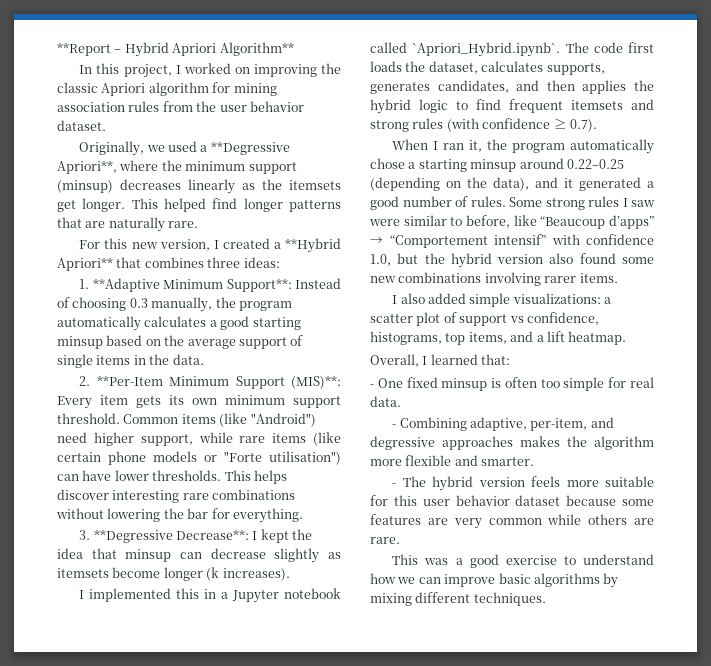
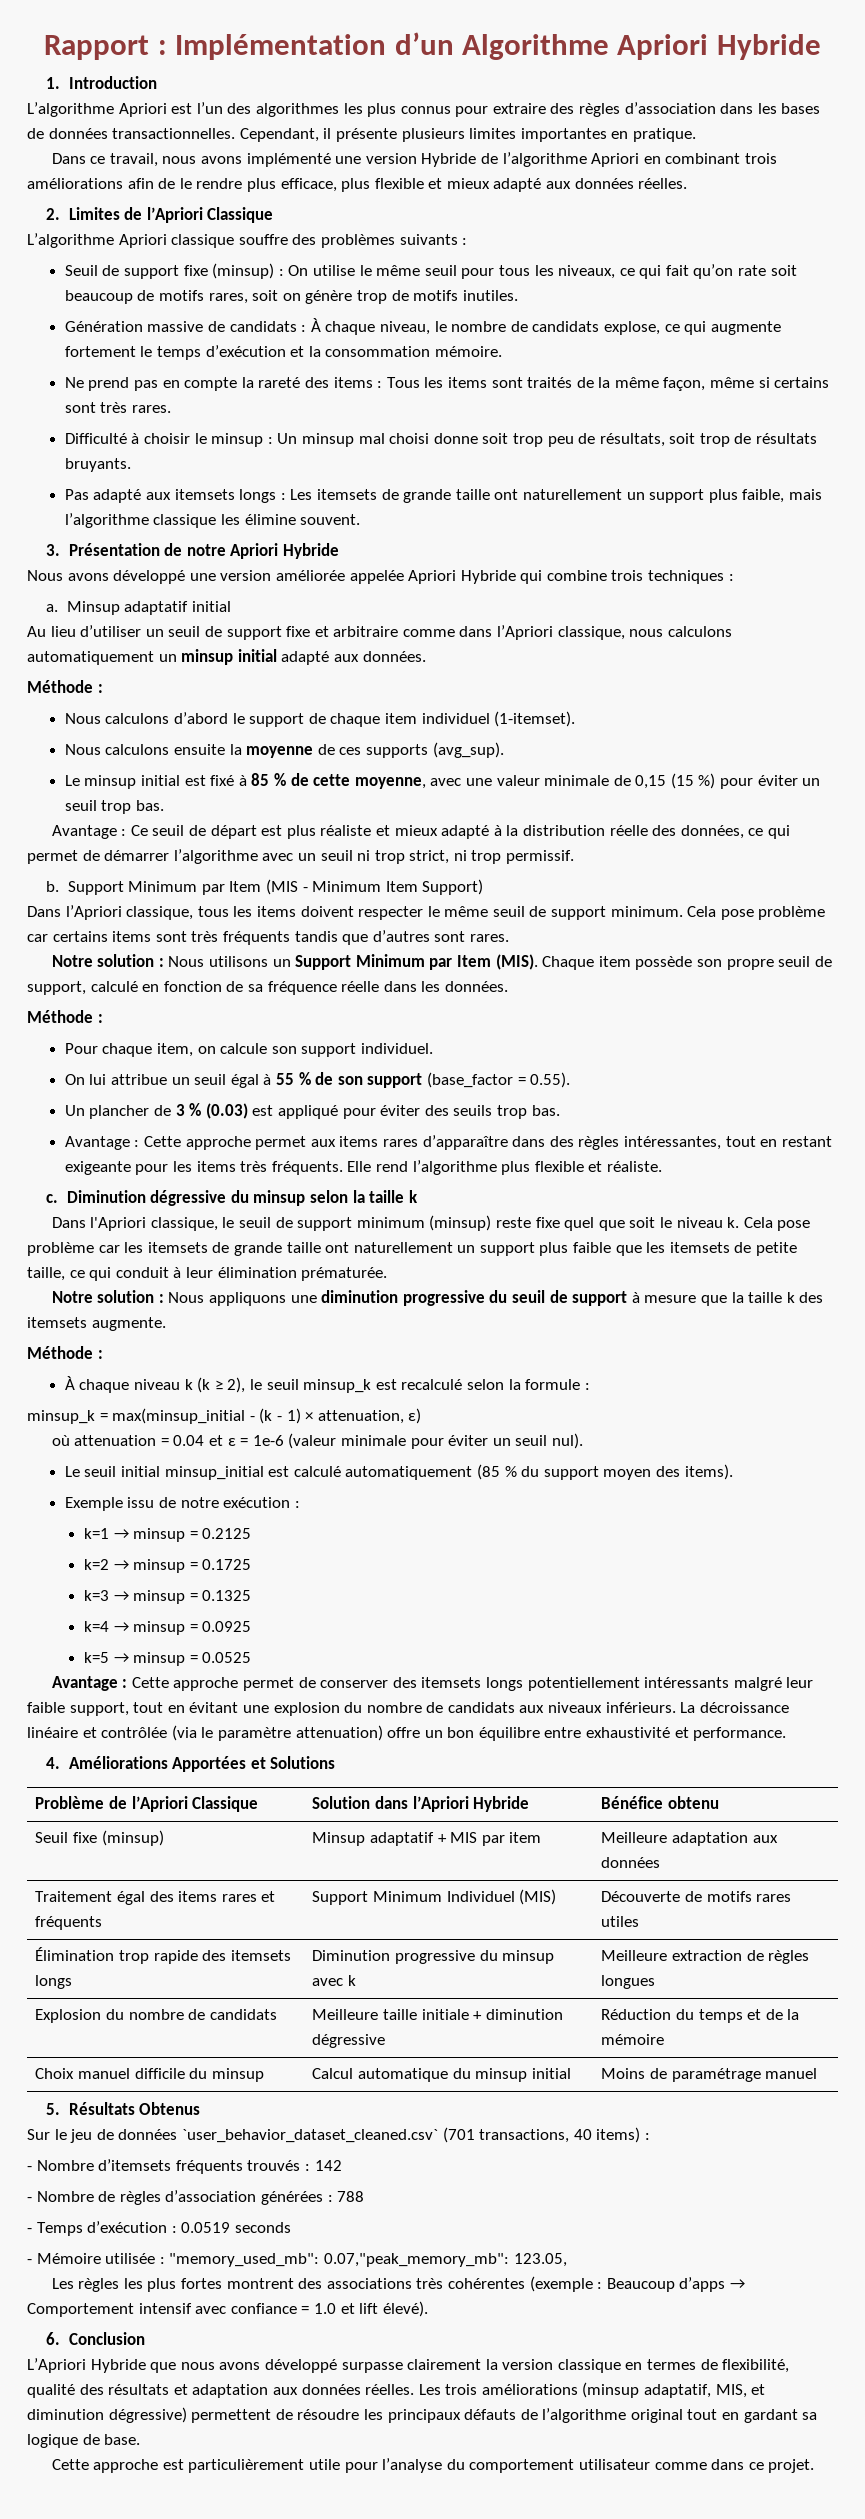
[57,42,294,57] [79,63,341,78] [57,82,277,96] [57,101,304,112] [57,120,106,131] [79,141,290,156] [57,160,297,174] [57,179,341,194] [57,198,341,212] [57,217,199,232] [79,238,341,253] [57,257,280,271] [79,278,341,292] [57,297,292,312] [57,316,301,331] [57,335,304,349] [57,354,204,368] [79,375,341,389] [57,395,341,409] [57,413,316,427] [57,432,342,446] [57,451,341,465] [57,470,287,484] [57,489,296,503] [56,508,303,523] [79,529,313,543] [57,548,341,563] [57,567,290,581] [79,588,342,603] [370,42,654,57] [370,61,605,75] [370,80,654,94] [370,99,654,114] [370,118,597,132] [392,139,654,154] [370,158,624,172] [370,177,654,191] [370,196,655,210] [369,215,654,229] [370,234,654,248] [370,253,654,268] [370,272,618,286] [392,293,612,307] [370,312,599,326] [370,331,627,345] [370,354,511,367] [370,377,654,391] [370,396,401,407] [392,417,614,431] [370,436,654,450] [370,455,535,466] [392,476,654,491] [370,495,654,506] [370,514,654,529] [370,537,400,544] [392,554,654,568] [370,573,619,588] [370,592,546,606] **Report – Hybrid Apriori Algorithm** // In this project, I worked on improving the classic Apriori algorithm for mining association rules from the user behavior dataset. // Originally, we used a **Degressive Apriori**, where the minimum support (minsup) decreases linearly as the itemsets get longer. This helped find longer patterns that are naturally rare. // For this new version, I created a **Hybrid Apriori** that combines three ideas: // 1. **Adaptive Minimum Support**: Instead of choosing 0.3 manually, the program automatically calculates a good starting minsup based on the average support of single items in the data. // 2. **Per-Item Minimum Support (MIS)**: Every item gets its own minimum support threshold. Common items (like "Android") need higher support, while rare items (like certain phone models or "Forte utilisation") can have lower thresholds. This helps discover interesting rare combinations without lowering the bar for everything. // 3. **Degressive Decrease**: I kept the idea that minsup can decrease slightly as itemsets become longer (k increases). // I implemented this in a Jupyter notebook called `Apriori_Hybrid.ipynb`. The code first loads the dataset, calculates supports, generates candidates, and then applies the hybrid logic to find frequent itemsets and strong rules (with confidence ≥ 0.7). // When I ran it, the program automatically chose a starting minsup around 0.22–0.25 (depending on the data), and it generated a good number of rules. Some strong rules I saw were similar to before, like “Beaucoup d’apps” → “Comportement intensif” with confidence 1.0, but the hybrid version also found some new combinations involving rarer items. // I also added simple visualizations: a scatter plot of support vs confidence, histograms, top items, and a lift heatmap. // Overall, I learned that: // - One fixed minsup is often too simple for real data. // - Combining adaptive, per-item, and degressive approaches makes the algorithm more flexible and smarter. // - The hybrid version feels more suitable for this user behavior dataset because some features are very common while others are rare. // This was a good exercise to understand how we can improve basic algorithms by mixing different techniques. -> [44,32,821,60] [46,76,157,89] [27,102,821,117] [27,128,696,142] [51,152,777,167] [27,178,688,192] [46,207,274,223] [27,233,468,248] [64,263,797,279] [64,290,518,304] [64,318,781,335] [64,345,502,360] [64,377,830,391] [64,402,172,413] [64,433,818,447] [64,458,131,472] [64,489,822,503] [64,513,361,528] [46,543,339,559] [27,570,734,584] [46,601,231,615] [27,625,732,640] [27,649,426,665] [27,680,103,693] [64,711,576,727] [64,742,504,758] [64,773,821,789] [64,800,165,814] [51,825,790,839] [27,849,575,864] [46,879,484,895] [27,905,826,920] [27,930,509,945] [51,954,832,970] [27,981,508,995] [27,1010,103,1023] [64,1043,433,1057] [64,1072,571,1088] [64,1103,560,1119] [64,1135,832,1150] [64,1160,662,1175] [46,1190,418,1206] [51,1215,811,1231] [27,1242,798,1256] [27,1267,388,1281] [51,1290,824,1306] [27,1317,166,1331] [27,1346,103,1359] [64,1376,590,1393] [27,1408,422,1424] [51,1433,583,1449] [64,1464,733,1480] [64,1497,300,1511] [83,1528,252,1542] [83,1559,252,1573] [83,1590,252,1604] [83,1621,252,1635] [83,1652,252,1666] [51,1676,814,1691] [27,1702,789,1716] [27,1725,787,1741] [46,1756,336,1772] [35,1796,259,1812] [312,1796,530,1812] [601,1796,720,1809] [35,1830,164,1846] [312,1832,542,1846] [601,1832,778,1846] [601,1857,661,1868] [35,1891,276,1905] [35,1916,103,1930] [312,1889,557,1905] [601,1891,792,1902] [601,1916,640,1927] [35,1947,291,1964] [35,1975,73,1989] [312,1950,555,1964] [312,1975,357,1986] [601,1950,810,1964] [601,1975,656,1989] [35,2009,277,2023] [312,2009,563,2020] [312,2034,386,2048] [601,2009,800,2023] [601,2034,665,2045] [35,2068,264,2082] [312,2068,571,2082] [601,2068,818,2082] [46,2102,201,2115] [27,2127,650,2143] [27,2159,342,2174] [27,2190,365,2205] [27,2221,291,2236] [27,2253,567,2267] [51,2276,745,2292] [27,2301,428,2317] [46,2332,145,2345] [27,2358,790,2373] [27,2382,766,2398] [27,2407,818,2423] [27,2434,141,2448] [51,2458,815,2473] Rapport : Implémentation d’un Algorithme Apriori Hybride // 1. Introduction // L’algorithme Apriori est l’un des algorithmes les plus connus pour extraire des règles d’association dans les bases de données transactionnelles. Cependant, il présente plusieurs limites importantes en pratique. // Dans ce travail, nous avons implémenté une version Hybride de l’algorithme Apriori en combinant trois améliorations afin de le rendre plus efficace, plus flexible et mieux adapté aux données réelles. // 2. Limites de l’Apriori Classique // L’algorithme Apriori classique souffre des problèmes suivants : // Seuil de support fixe (minsup) : On utilise le même seuil pour tous les niveaux, ce qui fait qu’on rate soit beaucoup de motifs rares, soit on génère trop de motifs inutiles. // Génération massive de candidats : À chaque niveau, le nombre de candidats explose, ce qui augmente fortement le temps d’exécution et la consommation mémoire. // Ne prend pas en compte la rareté des items : Tous les items sont traités de la même façon, même si certains sont très rares. // Difficulté à choisir le minsup : Un minsup mal choisi donne soit trop peu de résultats, soit trop de résultats bruyants. // Pas adapté aux itemsets longs : Les itemsets de grande taille ont naturellement un support plus faible, mais l’algorithme classique les élimine souvent. // 3. Présentation de notre Apriori Hybride // Nous avons développé une version améliorée appelée Apriori Hybride qui combine trois techniques : // a. Minsup adaptatif initial // Au lieu d’utiliser un seuil de support fixe et arbitraire comme dans l’Apriori classique, nous calculons automatiquement un minsup initial adapté aux données. // Méthode : // Nous calculons d’abord le support de chaque item individuel (1-itemset). // Nous calculons ensuite la moyenne de ces supports (avg_sup). // Le minsup initial est fixé à 85 % de cette moyenne, avec une valeur minimale de 0,15 (15 %) pour éviter un seuil trop bas. // Avantage : Ce seuil de départ est plus réaliste et mieux adapté à la distribution réelle des données, ce qui permet de démarrer l’algorithme avec un seuil ni trop strict, ni trop permissif. // b. Support Minimum par Item (MIS - Minimum Item Support) // Dans l’Apriori classique, tous les items doivent respecter le même seuil de support minimum. Cela pose problème car certains items sont très fréquents tandis que d’autres sont rares. // Notre solution : Nous utilisons un Support Minimum par Item (MIS). Chaque item possède son propre seuil de support, calculé en fonction de sa fréquence réelle dans les données. // Méthode : // Pour chaque item, on calcule son support individuel. // On lui attribue un seuil égal à 55 % de son support (base_factor = 0.55). // Un plancher de 3 % (0.03) est appliqué pour éviter des seuils trop bas. // Avantage : Cette approche permet aux items rares d’apparaître dans des règles intéressantes, tout en restant exigeante pour les items très fréquents. Elle rend l’algorithme plus flexible et réaliste. // c. Diminution dégressive du minsup selon la taille k // Dans l'Apriori classique, le seuil de support minimum (minsup) reste fixe quel que soit le niveau k. Cela pose problème car les itemsets de grande taille ont naturellement un support plus faible que les itemsets de petite taille, ce qui conduit à leur élimination prématurée. // Notre solution : Nous appliquons une diminution progressive du seuil de support à mesure que la taille k des itemsets augmente. // Méthode : // À chaque niveau k (k ≥ 2), le seuil minsup_k est recalculé selon la formule : // minsup_k = max(minsup_initial - (k - 1) × attenuation, ε) // où attenuation = 0.04 et ε = 1e-6 (valeur minimale pour éviter un seuil nul). // Le seuil initial minsup_initial est calculé automatiquement (85 % du support moyen des items). // Exemple issu de notre exécution : // k=1 → minsup = 0.2125 // k=2 → minsup = 0.1725 // k=3 → minsup = 0.1325 // k=4 → minsup = 0.0925 // k=5 → minsup = 0.0525 // Avantage : Cette approche permet de conserver des itemsets longs potentiellement intéressants malgré leur faible support, tout en évitant une explosion du nombre de candidats aux niveaux inférieurs. La décroissance linéaire et contrôlée (via le paramètre attenuation) offre un bon équilibre entre exhaustivité et performance. // 4. Améliorations Apportées et Solutions // Problème de l’Apriori Classique | Solution dans l’Apriori Hybride | Bénéfice obtenu // Seuil fixe (minsup) | Minsup adaptatif + MIS par item | Meilleure adaptation aux données // Traitement égal des items rares et fréquents | Support Minimum Individuel (MIS) | Découverte de motifs rares utiles // Élimination trop rapide des itemsets longs | Diminution progressive du minsup avec k | Meilleure extraction de règles longues // Explosion du nombre de candidats | Meilleure taille initiale + diminution dégressive | Réduction du temps et de la mémoire // Choix manuel difficile du minsup | Calcul automatique du minsup initial | Moins de paramétrage manuel // 5. Résultats Obtenus // Sur le jeu de données `user_behavior_dataset_cleaned.csv` (701 transactions, 40 items) : // - Nombre d’itemsets fréquents trouvés : 142 // - Nombre de règles d’association générées : 788 // - Temps d’exécution : 0.0519 seconds // - Mémoire utilisée : "memory_used_mb": 0.07,"peak_memory_mb": 123.05, // Les règles les plus fortes montrent des associations très cohérentes (exemple : Beaucoup d’apps → Comportement intensif avec confiance = 1.0 et lift élevé). // 6. Conclusion // L’Apriori Hybride que nous avons développé surpasse clairement la version classique en termes de flexibilité, qualité des résultats et adaptation aux données réelles. Les trois améliorations (minsup adaptatif, MIS, et diminution dégressive) permettent de résoudre les principaux défauts de l’algorithme original tout en gardant sa logique de base. // Cette approche est particulièrement utile pour l’analyse du comportement utilisateur comme dans ce projet.

